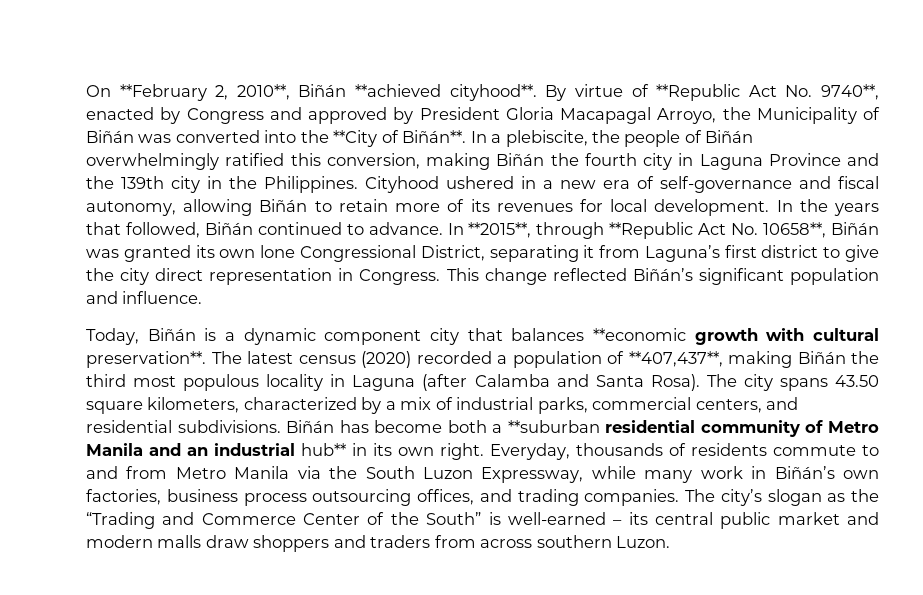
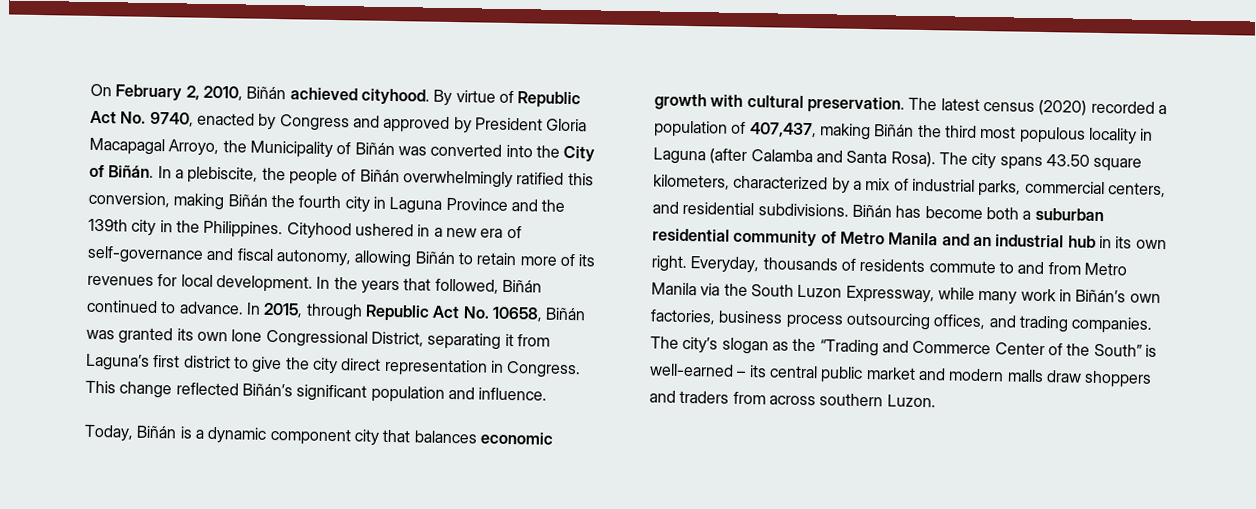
[119,84,537,101] **February 2, 2010**, Biñán **achieved cityhood**. -> [115,84,430,105] February 2, 2010, Biñán achieved cityhood.
[656,84,880,101] **Republic Act No. 9740**, -> [517,91,582,109] [90,110,194,127] Republic Act No. 9740,
[333,130,467,147] **City of Biñán**. -> [563,145,596,162] [89,164,155,178] City of Biñán.
[468,222,827,239] **2015**, through **Republic Act No. 10658**, -> [263,302,543,322] 2015, through Republic Act No. 10658,
[593,328,686,341] **economic -> [479,431,553,445] economic
[86,351,206,368] preservation**. -> [806,96,905,114] preservation.
[628,351,723,367] **407,437**, -> [749,122,817,139] 407,437,
[507,420,600,433] **suburban -> [1034,207,1104,222] suburban
[301,443,346,456] hub** -> [1067,235,1096,248] hub

